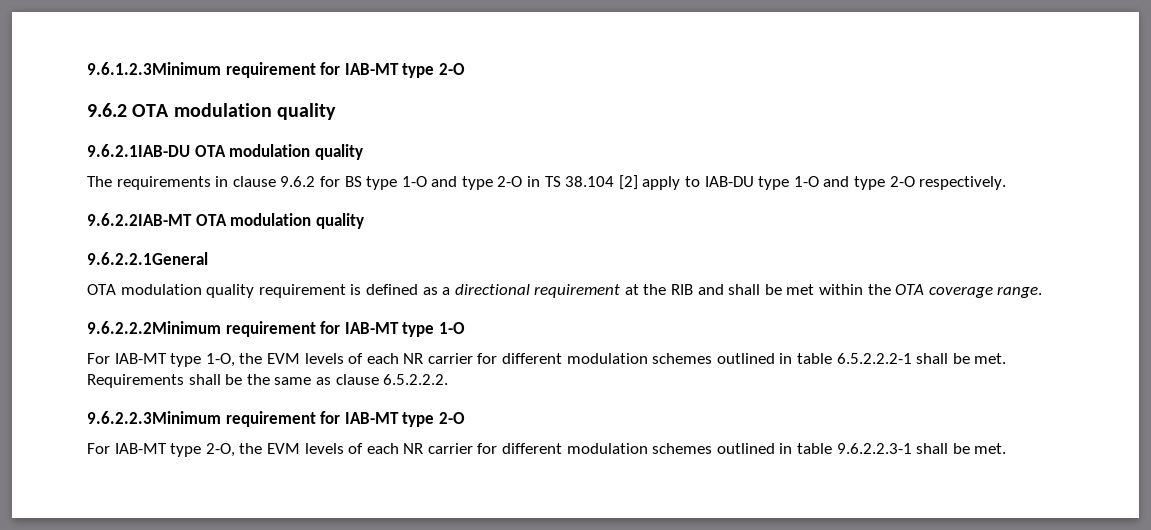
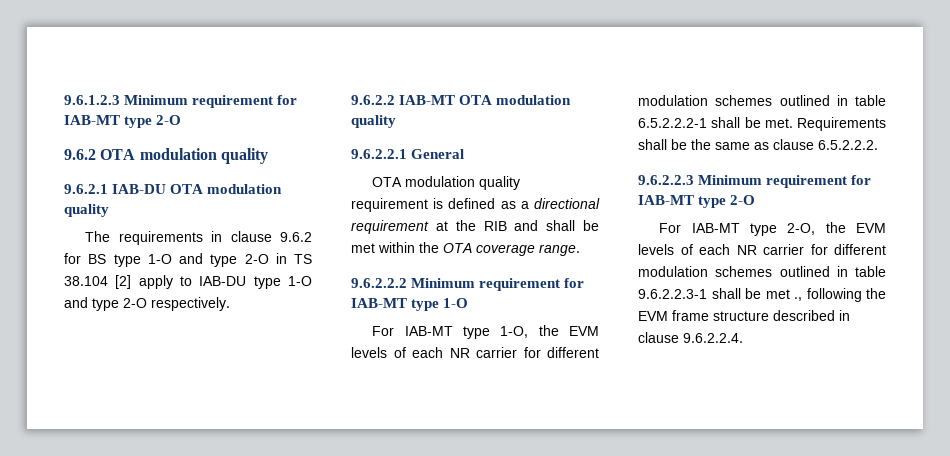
[87,62,221,75] 9.6.1.2.3Minimum -> [64,95,189,105] 9.6.1.2.3 Minimum
[87,144,190,157] 9.6.2.1IAB-DU -> [64,184,167,194] 9.6.2.1 IAB-DU
[87,213,364,229] [87,252,208,265] 9.6.2.2IAB-MT OTA modulation quality // 9.6.2.2.1General -> [351,95,572,105] [351,115,396,128] [351,149,465,159] 9.6.2.2 IAB-MT OTA modulation quality // 9.6.2.2.1 General
[87,321,221,334] 9.6.2.2.2Minimum -> [351,278,476,288] 9.6.2.2.2 Minimum
[87,411,221,424] 9.6.2.2.3Minimum -> [638,175,763,185] 9.6.2.2.3 Minimum
[974,443,1007,454] met. -> [765,288,886,302] [638,310,850,321] [638,332,743,343] met ., following the EVM frame structure described in clause 9.6.2.2.4.

